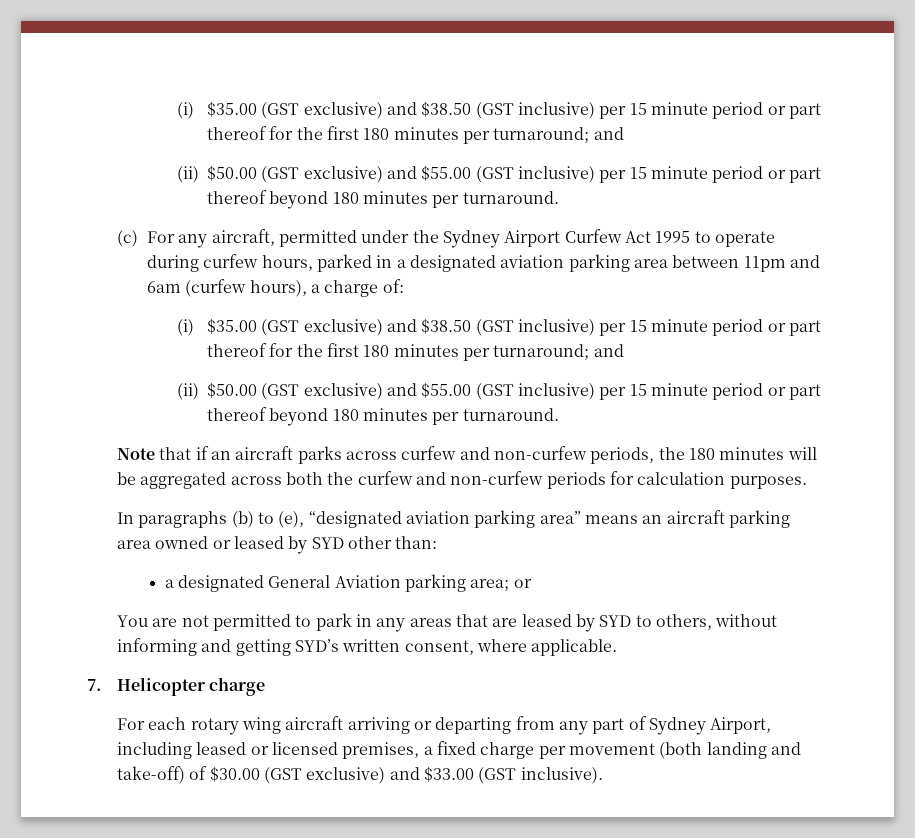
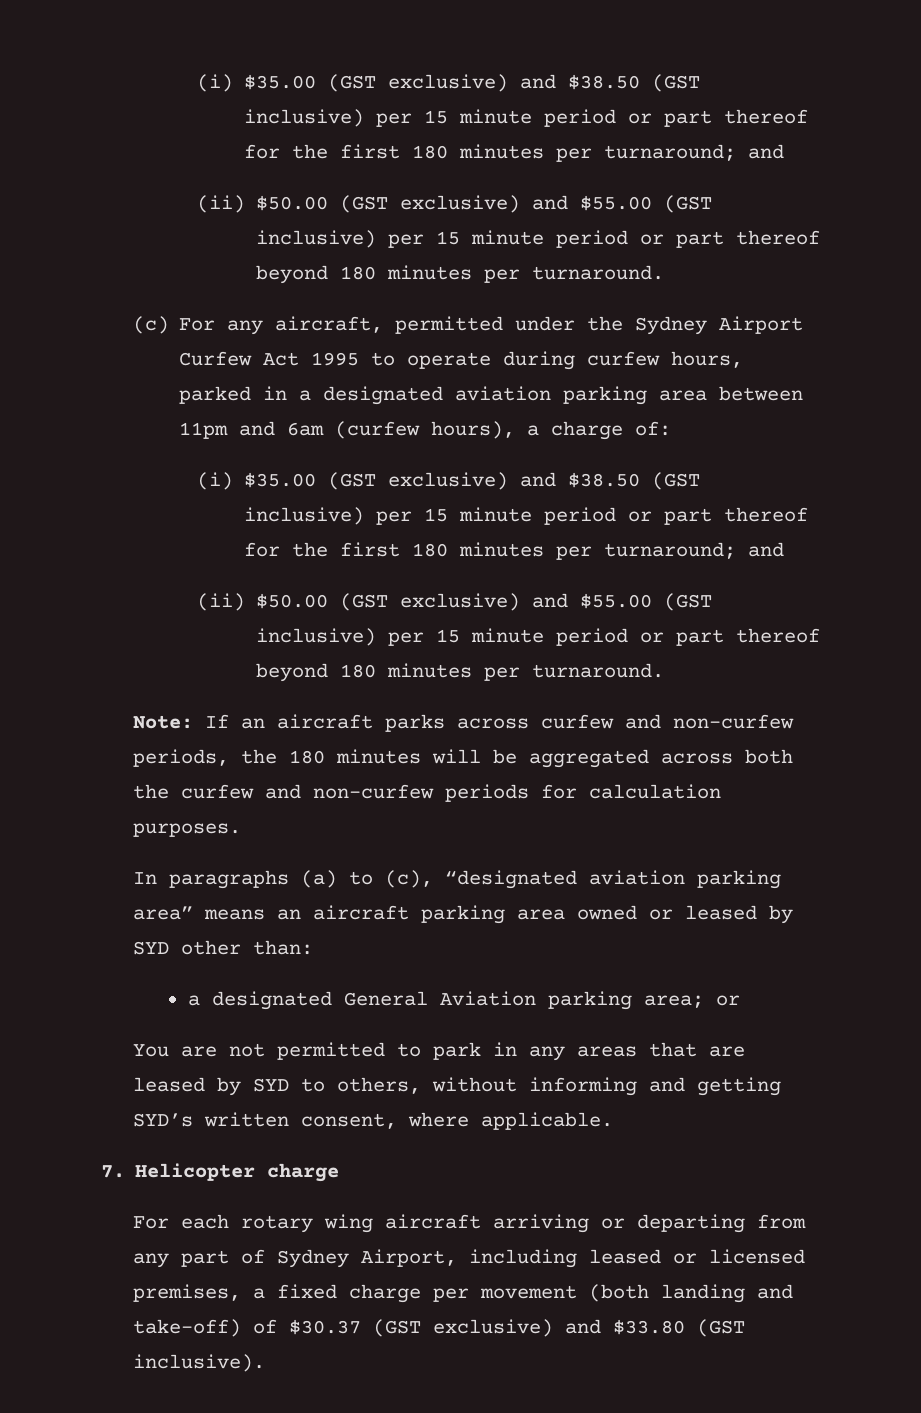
[117,446,209,460] Note that if -> [133,714,230,729] Note: If
[231,511,305,528] (b) to (e), -> [301,870,434,888] (a) to (c),
[209,766,474,784] $30.00 (GST exclusive) and $33.00 -> [289,1319,686,1337] $30.37 (GST exclusive) and $33.80

